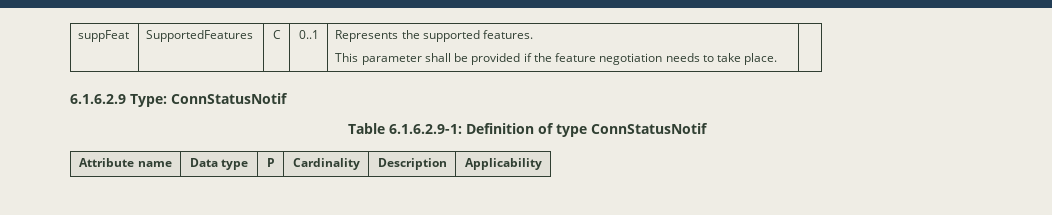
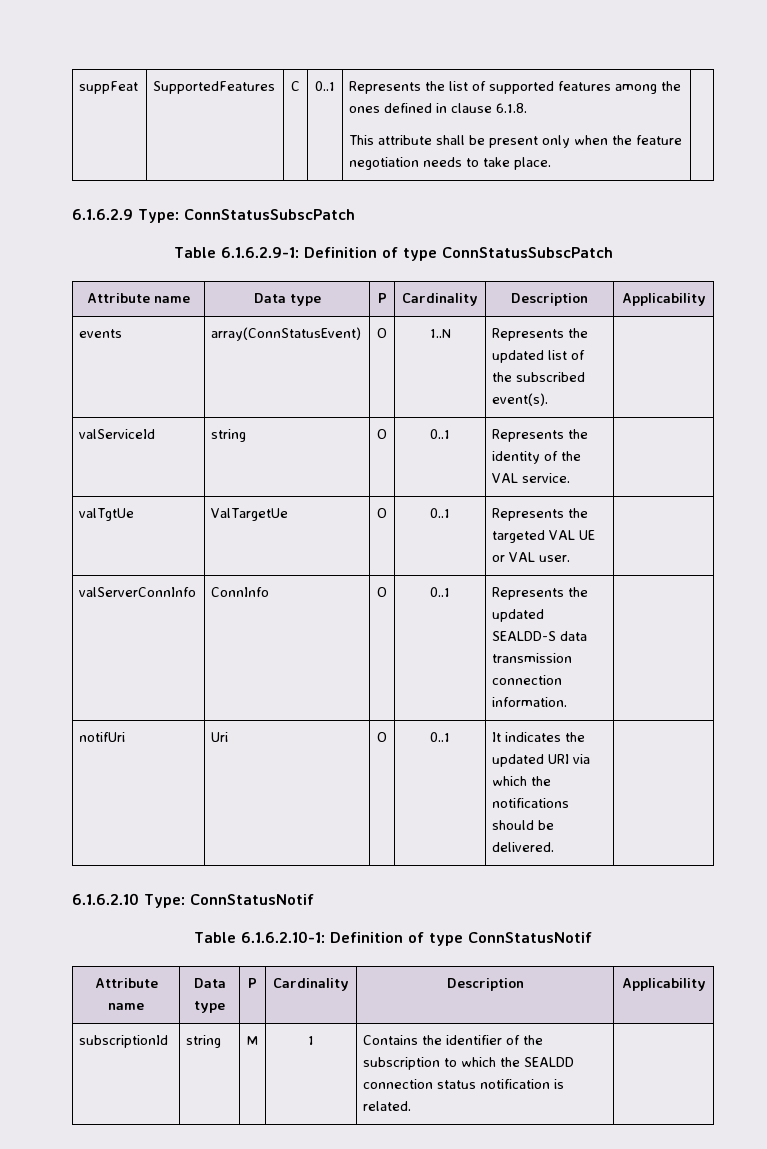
[422,30,534,42] supported features. -> [449,81,682,94] [349,103,528,113] list of supported features among the ones defined in clause 6.1.8.
[361,55,422,65] parameter -> [378,135,433,145] attribute
[471,53,532,65] provided if -> [489,135,609,148] present only when
(167, 100) none -> [183,209,355,220] [173,247,613,261] [87,293,190,303] [253,293,321,306] [377,293,387,303] [402,293,478,306] [511,293,588,306] [621,293,706,306] [79,329,123,338] [211,327,362,341] [377,328,387,338] [429,329,451,338] [492,328,589,341] [492,350,586,363] [492,372,586,382] [492,393,549,406] [79,429,156,439] [211,429,247,442] [377,429,387,439] [430,429,450,439] [492,429,589,442] [492,451,582,464] [492,473,571,483] [79,508,135,521] [211,508,289,521] [377,508,387,518] [430,508,450,518] [492,508,589,521] [492,530,596,543] [492,552,571,562] [79,587,197,597] [211,587,270,597] [377,587,387,597] [430,587,450,597] [492,587,589,600] [492,609,545,622] [492,631,588,641] [492,653,573,663] [492,675,563,685] [492,697,568,707] [79,732,126,742] [211,732,229,742] [377,732,387,742] [430,732,450,742] [492,732,586,742] [492,754,591,767] [492,776,552,786] [492,798,570,808] [492,820,555,830] [492,842,555,852] [72,893,185,908] ConnStatusSubscPatch // Table 6.1.6.2.9-1: Definition of type ConnStatusSubscPatch // Attribute name | Data type | P | Cardinality | Description | Applicability // events | array(ConnStatusEvent) | O | 1..N | Represents the updated list of the subscribed event(s). | // valServiceId | string | O | 0..1 | Represents the identity of the VAL service. | // valTgtUe | ValTargetUe | O | 0..1 | Represents the targeted VAL UE or VAL user. | // valServerConnInfo | ConnInfo | O | 0..1 | Represents the updated SEALDD-S data transmission connection information. | // notifUri | Uri | O | 0..1 | It indicates the updated URI via which the notifications should be delivered. | // 6.1.6.2.10 Type:
[388,124,462,134] 6.1.6.2.9-1: -> [240,931,325,943] 6.1.6.2.10-1:
(542, 164) none -> [79,1035,169,1048] [186,1035,222,1048] [247,1036,258,1045] [308,1036,314,1045] [363,1035,544,1045] [363,1057,575,1070] [363,1079,565,1089] [363,1101,412,1111] // subscriptionId | string | M | 1 | Contains the identifier of the subscription to which the SEALDD connection status notification is related. |

